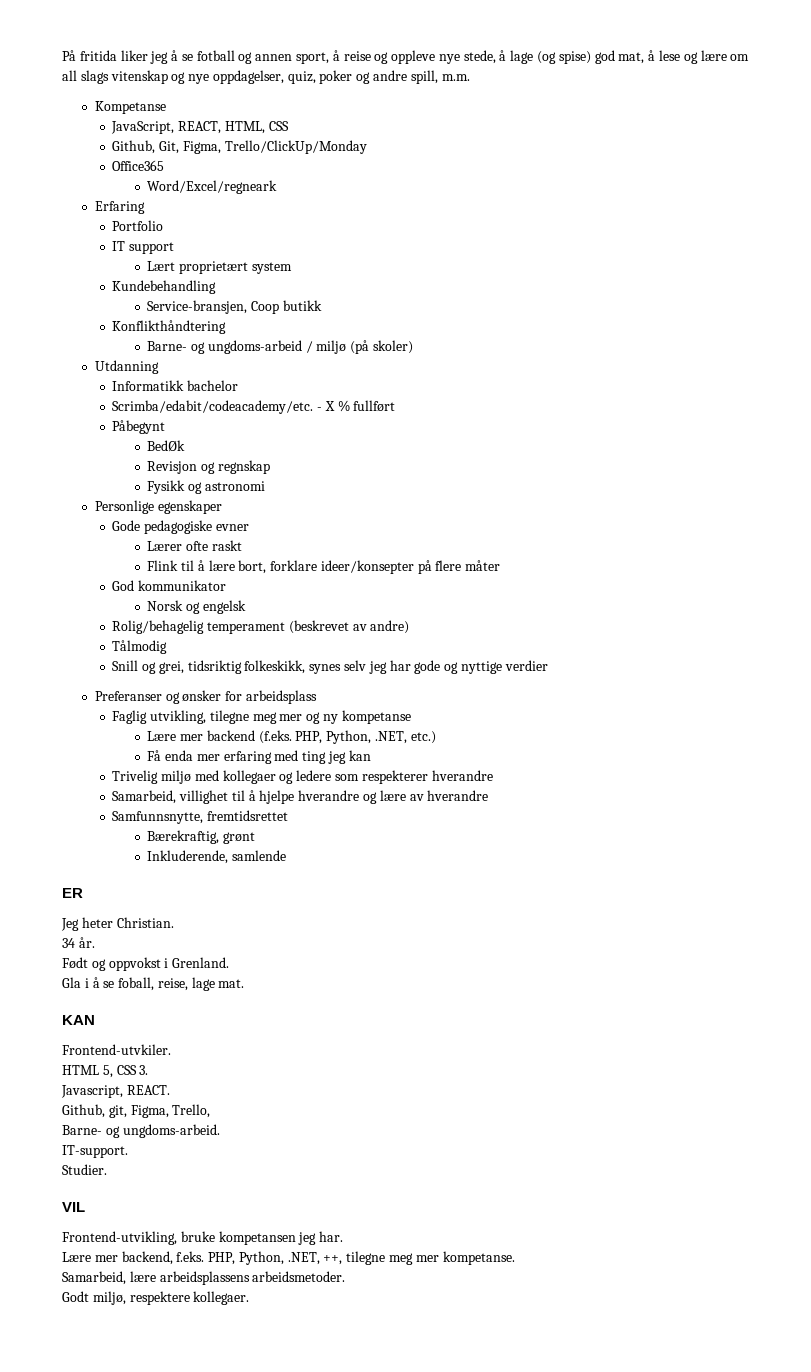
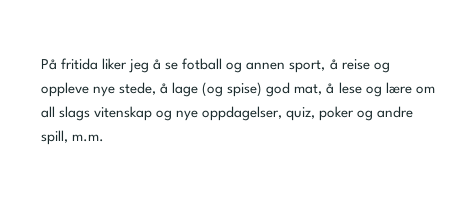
[94,101,166,114] [111,121,289,134] [112,140,367,154] [112,160,165,171] [147,180,278,194] [94,201,145,214] [112,220,164,231] [112,241,175,254] [147,261,292,274] [112,280,217,294] [147,300,322,314] [112,320,227,334] [147,340,413,354] [94,360,159,374] [112,380,239,391] [112,400,396,414] [112,420,166,434] [147,440,186,452] [147,460,270,474] [147,480,265,494] [94,500,222,514] [112,520,249,534] [147,540,242,551] [147,560,501,574] [112,580,227,591] [147,600,246,614] [112,620,410,634] [112,640,168,654] [112,660,548,674] [94,690,317,704] [112,710,411,724] [147,730,436,744] [147,750,371,764] [112,770,493,784] [112,790,489,804] [112,810,289,824] [147,830,255,844] [147,850,286,864] [62,888,83,898] [61,917,174,931] [62,937,95,948] [62,957,230,971] [62,977,245,991] [62,1015,95,1025] [62,1044,171,1055] [62,1065,149,1078] [61,1085,170,1098] [62,1104,211,1118] [62,1124,220,1138] [62,1145,128,1158] [62,1164,107,1175] [62,1202,85,1212] [62,1231,344,1245] [62,1251,515,1265] [62,1271,346,1285] [62,1291,250,1305] // Kompetanse // JavaScript, REACT, HTML, CSS // Github, Git, Figma, Trello/ClickUp/Monday // Office365 // Word/Excel/regneark // Erfaring // Portfolio // IT support // Lært proprietært system // Kundebehandling // Service-bransjen, Coop butikk // Konflikthåndtering // Barne- og ungdoms-arbeid / miljø (på skoler) // Utdanning // Informatikk bachelor // Scrimba/edabit/codeacademy/etc. - X % fullført // Påbegynt // BedØk // Revisjon og regnskap // Fysikk og astronomi // Personlige egenskaper // Gode pedagogiske evner // Lærer ofte raskt // Flink til å lære bort, forklare ideer/konsepter på flere måter // God kommunikator // Norsk og engelsk // Rolig/behagelig temperament (beskrevet av andre) // Tålmodig // Snill og grei, tidsriktig folkeskikk, synes selv jeg har gode og nyttige verdier // Preferanser og ønsker for arbeidsplass // Faglig utvikling, tilegne meg mer og ny kompetanse // Lære mer backend (f.eks. PHP, Python, .NET, etc.) // Få enda mer erfaring med ting jeg kan // Trivelig miljø med kollegaer og ledere som respekterer hverandre // Samarbeid, villighet til å hjelpe hverandre og lære av hverandre // Samfunnsnytte, fremtidsrettet // Bærekraftig, grønt // Inkluderende, samlende // ER // Jeg heter Christian. // 34 år. // Født og oppvokst i Grenland. // Gla i å se foball, reise, lage mat. // KAN // Frontend-utvkiler. // HTML 5, CSS 3. // Javascript, REACT. // Github, git, Figma, Trello, // Barne- og ungdoms-arbeid. // IT-support. // Studier. // VIL // Frontend-utvikling, bruke kompetansen jeg har. // Lære mer backend, f.eks. PHP, Python, .NET, ++, tilegne meg mer kompetanse. // Samarbeid, lære arbeidsplassens arbeidsmetoder. // Godt miljø, respektere kollegaer. -> (105, 138) none

